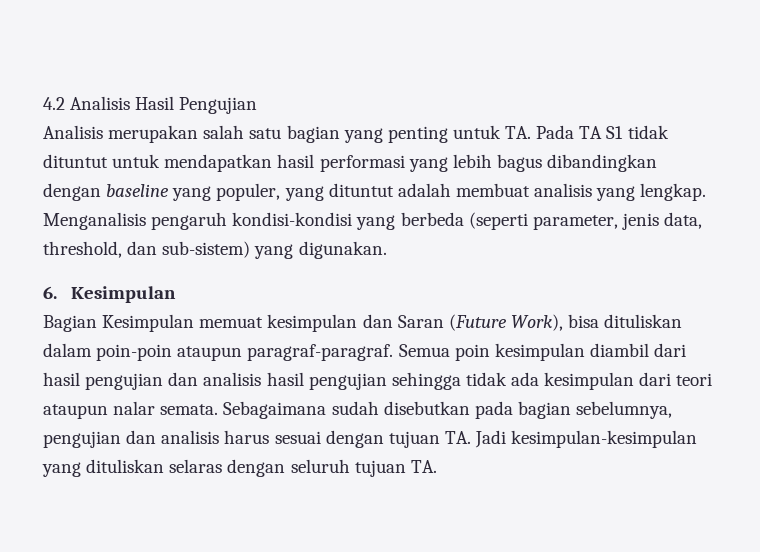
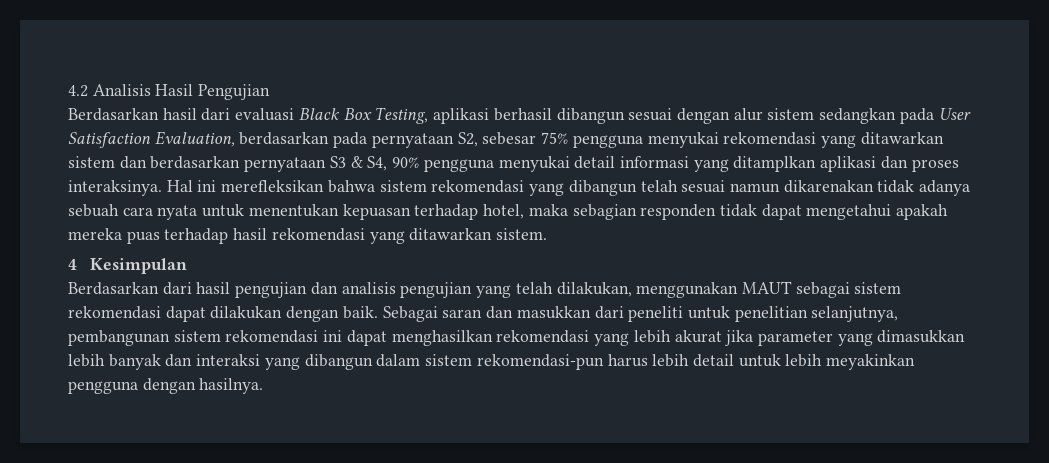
[43,125,669,143] [43,154,658,172] [43,183,707,201] [43,212,703,230] [43,241,387,259] [43,286,177,303] [43,314,683,332] [43,343,649,361] Analisis merupakan salah satu bagian yang penting untuk TA. Pada TA S1 tidak dituntut untuk mendapatkan hasil performasi yang lebih bagus dibandingkan dengan baseline yang populer, yang dituntut adalah membuat analisis yang lengkap. Menganalisis pengaruh kondisi-kondisi yang berbeda (seperti parameter, jenis data, threshold, dan sub-sistem) yang digunakan. // 6. Kesimpulan // Bagian Kesimpulan memuat kesimpulan dan Saran (Future Work), bisa dituliskan dalam poin-poin ataupun paragraf-paragraf. Semua poin kesimpulan diambil -> [68,107,971,124] [68,131,944,148] [68,156,959,172] [68,180,971,196] [68,204,949,220] [68,228,548,244] [68,258,187,274] [68,282,159,295] Berdasarkan hasil dari evaluasi Black Box Testing, aplikasi berhasil dibangun sesuai dengan alur sistem sedangkan pada User Satisfaction Evaluation, berdasarkan pada pernyataan S2, sebesar 75% pengguna menyukai rekomendasi yang ditawarkan sistem dan berdasarkan pernyataan S3 & S4, 90% pengguna menyukai detail informasi yang ditamplkan aplikasi dan proses interaksinya. Hal ini merefleksikan bahwa sistem rekomendasi yang dibangun telah sesuai namun dikarenakan tidak adanya sebuah cara nyata untuk menentukan kepuasan terhadap hotel, maka sebagian responden tidak dapat mengetahui apakah mereka puas terhadap hasil rekomendasi yang ditawarkan sistem. // 4 Kesimpulan // Berdasarkan
[266,372,713,390] [43,401,673,419] [43,430,698,448] [42,459,437,477] hasil pengujian sehingga tidak ada kesimpulan dari teori ataupun nalar semata. Sebagaimana sudah disebutkan pada bagian sebelumnya, pengujian dan analisis harus sesuai dengan tujuan TA. Jadi kesimpulan-kesimpulan yang dituliskan selaras dengan seluruh tujuan TA. -> [400,281,902,298] [68,306,899,322] [68,330,966,346] [68,354,916,370] [68,378,264,394] pengujian yang telah dilakukan, menggunakan MAUT sebagai sistem rekomendasi dapat dilakukan dengan baik. Sebagai saran dan masukkan dari peneliti untuk penelitian selanjutnya, pembangunan sistem rekomendasi ini dapat menghasilkan rekomendasi yang lebih akurat jika parameter yang dimasukkan lebih banyak dan interaksi yang dibangun dalam sistem rekomendasi-pun harus lebih detail untuk lebih meyakinkan pengguna dengan hasilnya.

